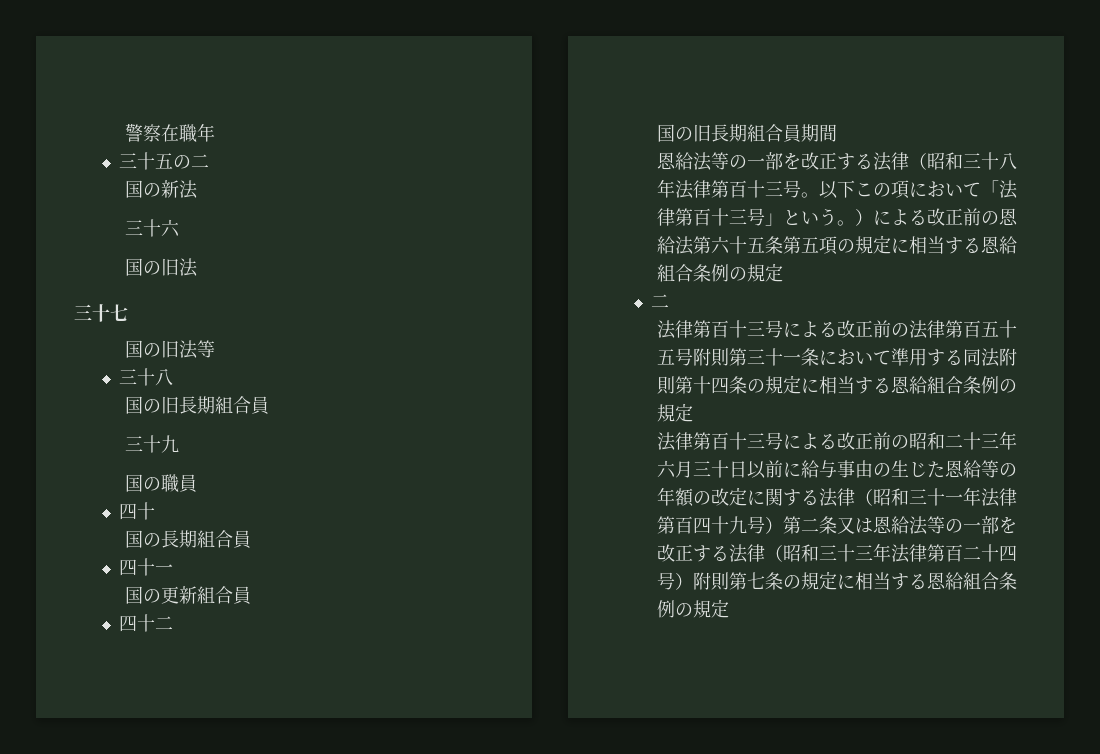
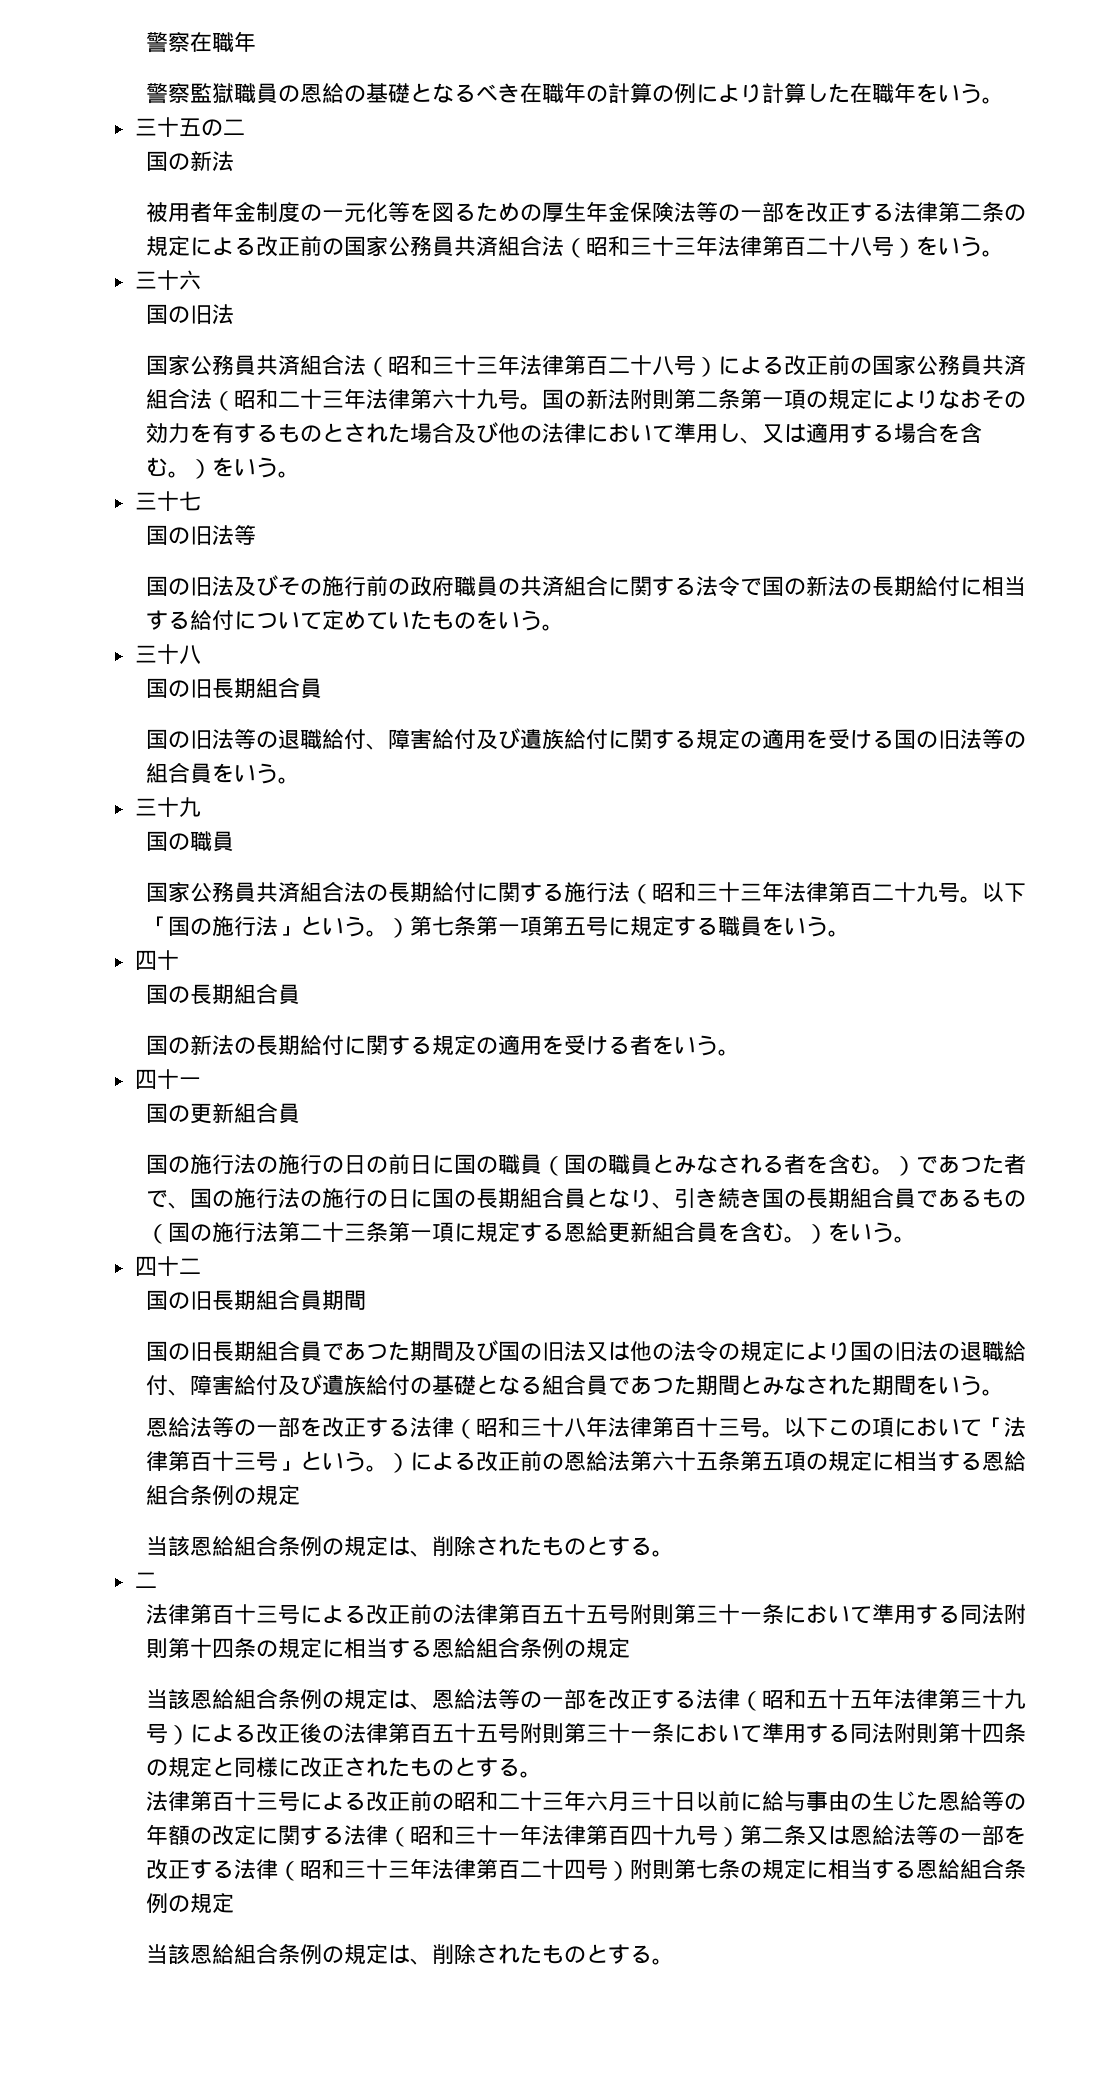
(216, 132) none -> [145,82,1004,104] // 警察監獄職員の恩給の基礎となるべき在職年の計算の例により計算した在職年をいう。
[125,219,181,237] [125,258,199,277] [74,304,128,322] [125,340,216,359] 三十六 // 国の旧法 // 三十七 // 国の旧法等 -> [145,201,1026,223] [145,235,1004,258] [134,270,201,290] [145,304,234,324] [145,354,1026,377] [145,388,1026,411] [145,422,982,444] [145,457,300,479] [134,491,201,511] [145,525,256,545] [145,575,1026,597] [145,610,564,631] 被用者年金制度の一元化等を図るための厚生年金保険法等の一部を改正する法律第二条の規定による改正前の国家公務員共済組合法（昭和三十三年法律第百二十八号）をいう。 // 三十六 // 国の旧法 // 国家公務員共済組合法（昭和三十三年法律第百二十八号）による改正前の国家公務員共済組合法（昭和二十三年法律第六十九号。国の新法附則第二条第一項の規定によりなおその効力を有するものとされた場合及び他の法律において準用し、又は適用する場合を含む。）をいう。 // 三十七 // 国の旧法等 // 国の旧法及びその施行前の政府職員の共済組合に関する法令で国の新法の長期給付に相当する給付について定めていたものをいう。
[125,435,180,453] [125,474,198,492] 三十九 // 国の職員 -> [145,728,1026,750] [145,762,300,784] [134,797,201,817] [145,831,234,852] [145,881,1026,904] [145,916,850,938] 国の旧法等の退職給付、障害給付及び遺族給付に関する規定の適用を受ける国の旧法等の組合員をいう。 // 三十九 // 国の職員 // 国家公務員共済組合法の長期給付に関する施行法（昭和三十三年法律第百二十九号。以下「国の施行法」という。）第七条第一項第五号に規定する職員をいう。
(252, 539) none -> [145,1034,740,1056] // 国の新法の長期給付に関する規定の適用を受ける者をいう。
(252, 595) none -> [145,1153,1026,1176] [145,1187,1026,1209] [145,1221,916,1244] // 国の施行法の施行の日の前日に国の職員（国の職員とみなされる者を含む。）であつた者で、国の施行法の施行の日に国の長期組合員となり、引き続き国の長期組合員であるもの（国の施行法第二十三条第一項に規定する恩給更新組合員を含む。）をいう。
(838, 133) none -> [145,1340,1026,1362] [145,1374,1004,1396] // 国の旧長期組合員であつた期間及び国の旧法又は他の法令の規定により国の旧法の退職給付、障害給付及び遺族給付の基礎となる組合員であつた期間とみなされた期間をいう。
(784, 272) none -> [145,1535,674,1557] // 当該恩給組合条例の規定は、削除されたものとする。
(694, 412) none -> [145,1688,1026,1711] [145,1723,1026,1745] [145,1757,542,1778] // 当該恩給組合条例の規定は、恩給法等の一部を改正する法律（昭和五十五年法律第三十九号）による改正後の法律第百五十五号附則第三十一条において準用する同法附則第十四条の規定と同様に改正されたものとする。
(730, 608) none -> [145,1943,674,1965] // 当該恩給組合条例の規定は、削除されたものとする。

